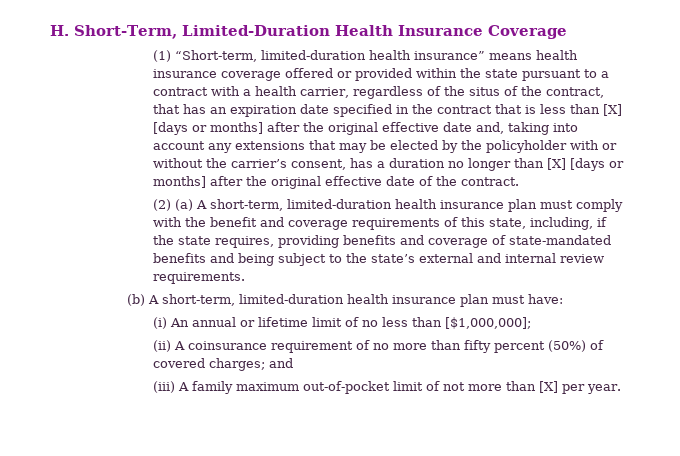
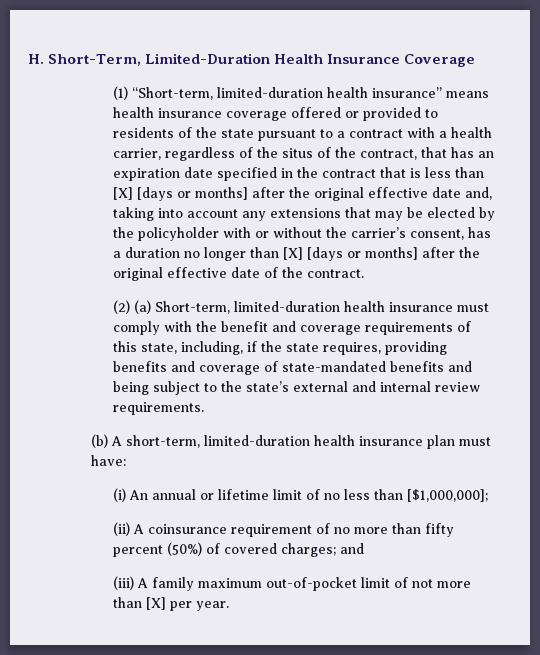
[415,68,457,78] within -> [424,109,438,118] [112,127,192,138] to residents of
[195,199,537,212] A short-term, limited-duration health insurance plan -> [154,301,453,314] Short-term, limited-duration health insurance

